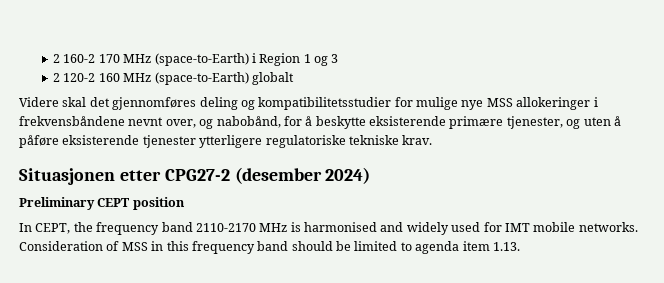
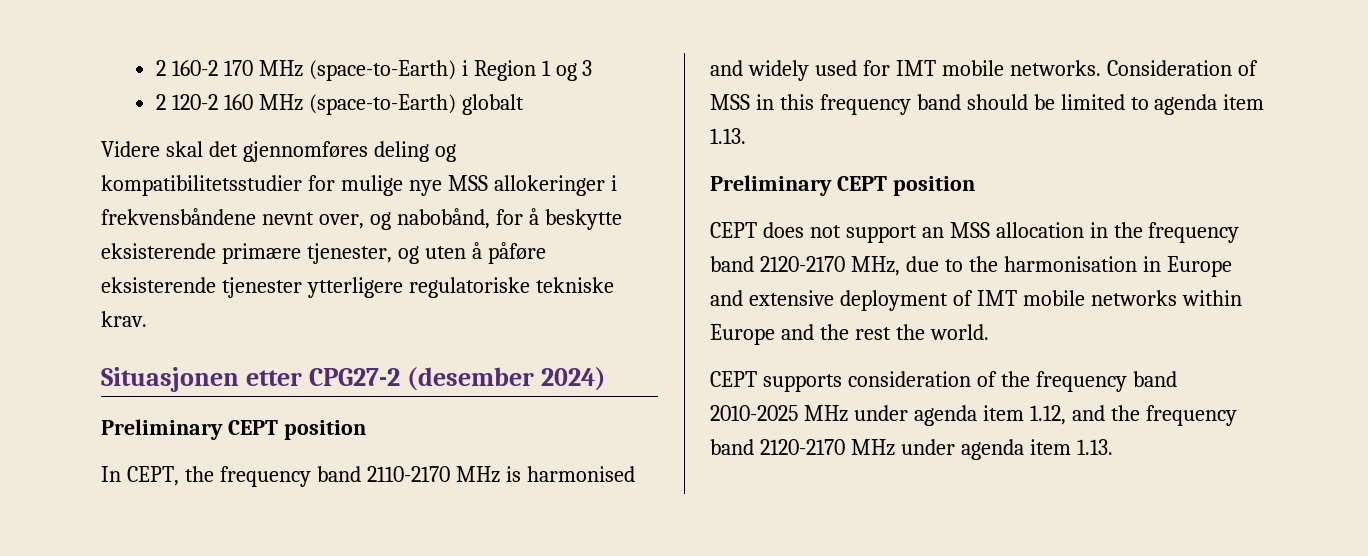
(520, 246) none -> [710,175,975,196] [710,222,1240,243] [710,256,1232,277] [710,290,1242,311] [710,324,989,345] [710,371,1177,392] [710,405,1237,426] [710,439,1113,460] // Preliminary CEPT position // CEPT does not support an MSS allocation in the frequency band 2120-2170 MHz, due to the harmonisation in Europe and extensive deployment of IMT mobile networks within Europe and the rest the world. // CEPT supports consideration of the frequency band 2010-2025 MHz under agenda item 1.12, and the frequency band 2120-2170 MHz under agenda item 1.13.

